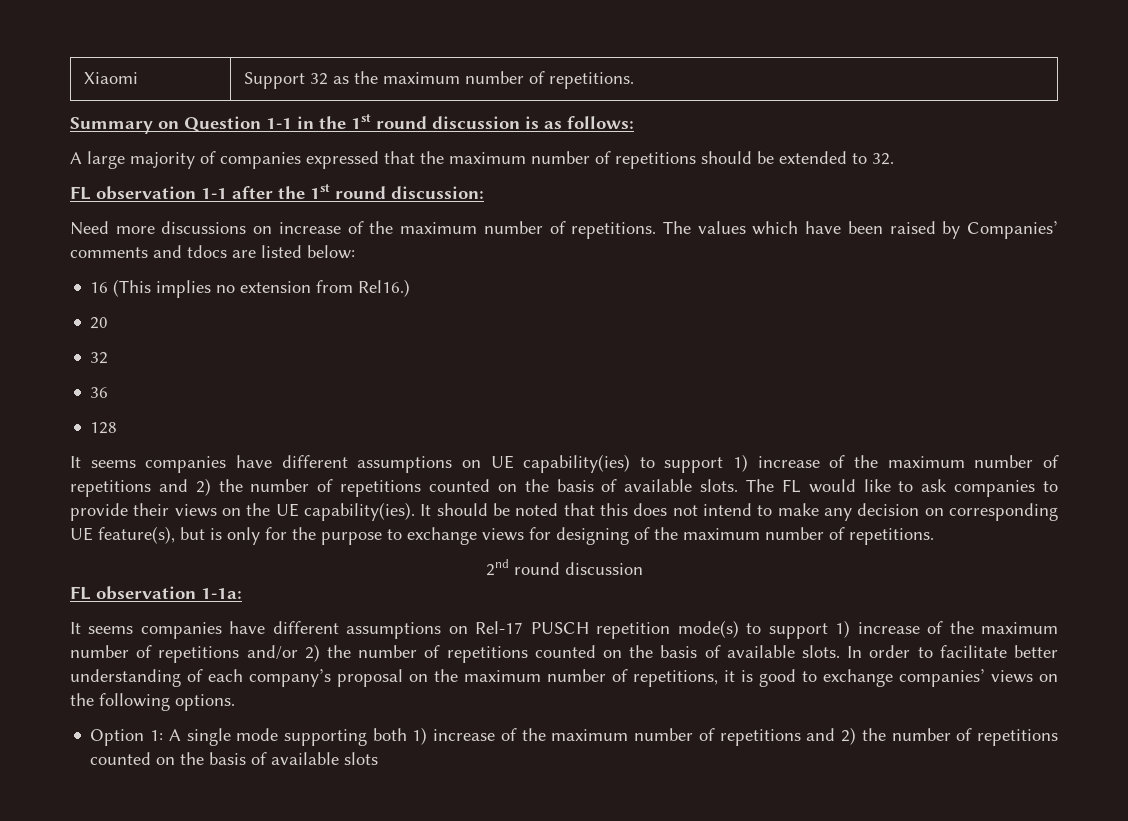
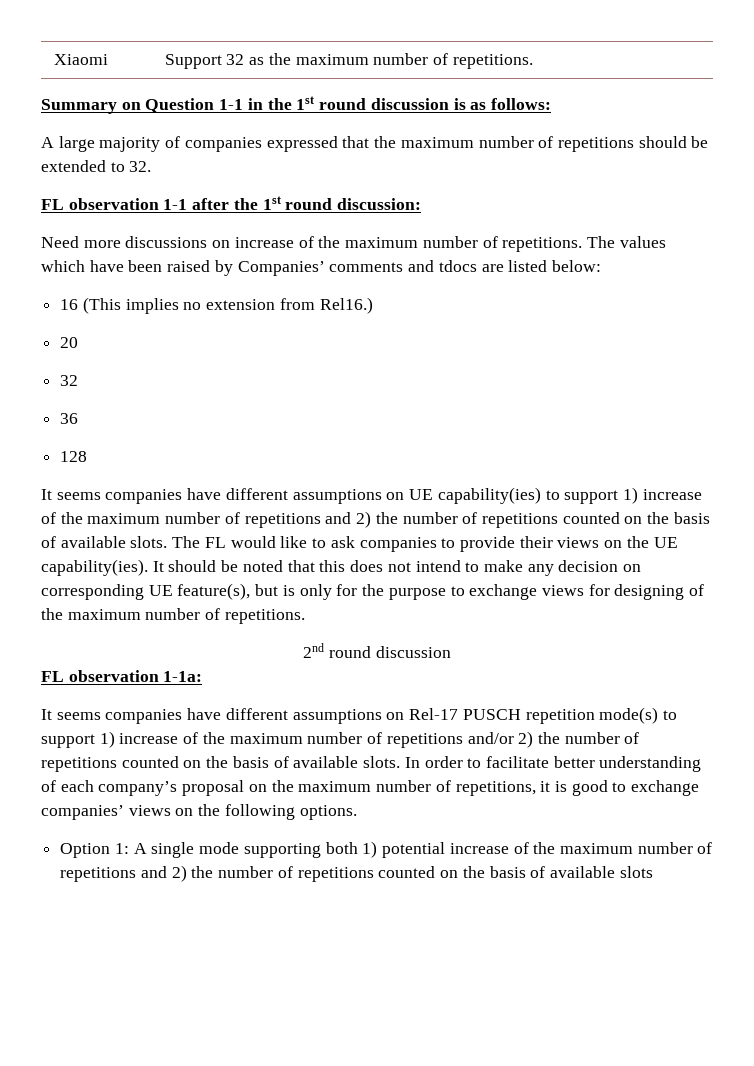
(428, 736) none -> [382,842,446,858] potential

